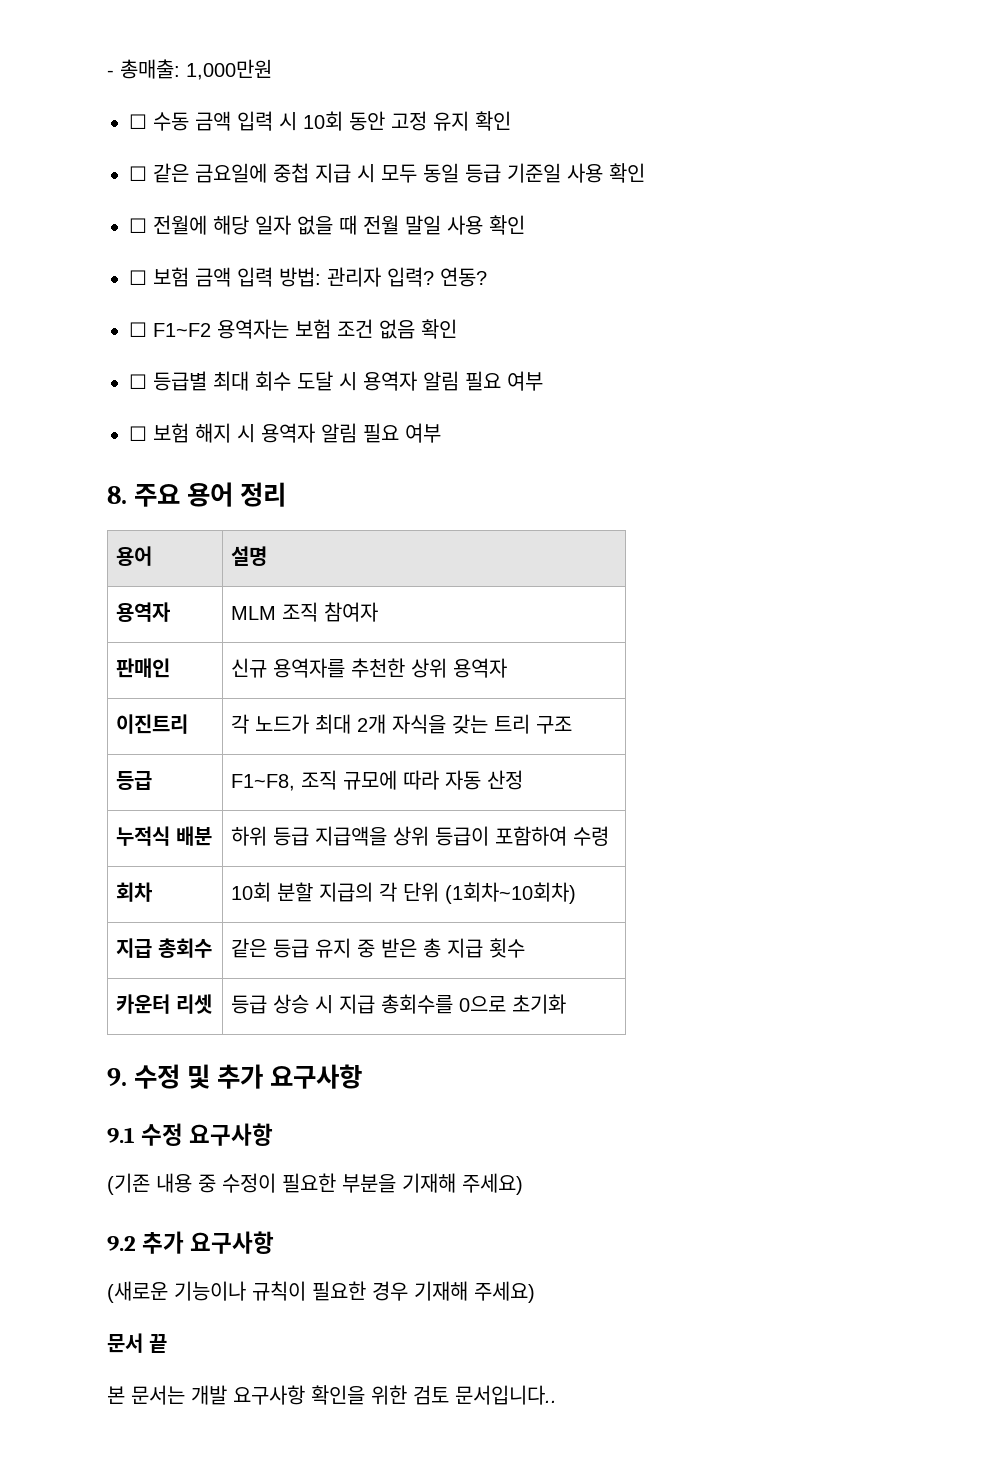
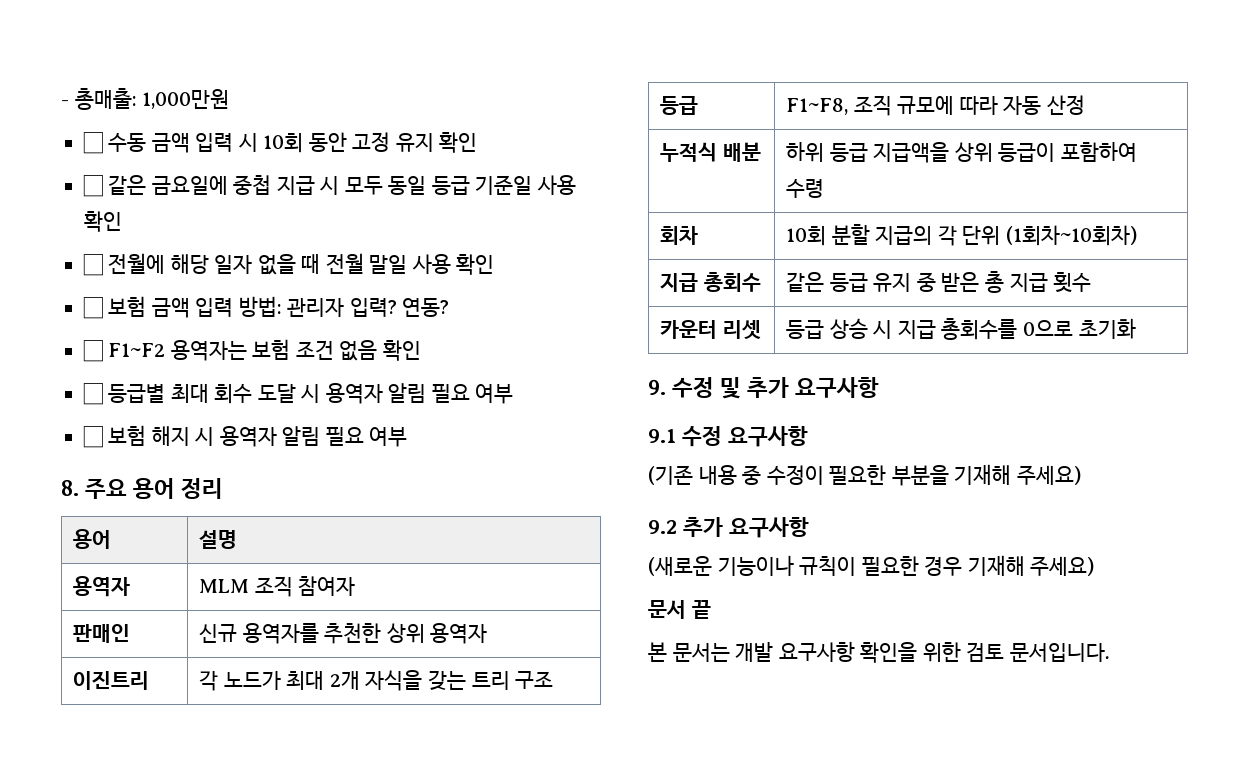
[455,1385,557,1405] 문서입니다.. -> [1009,643,1110,662] 문서입니다.

